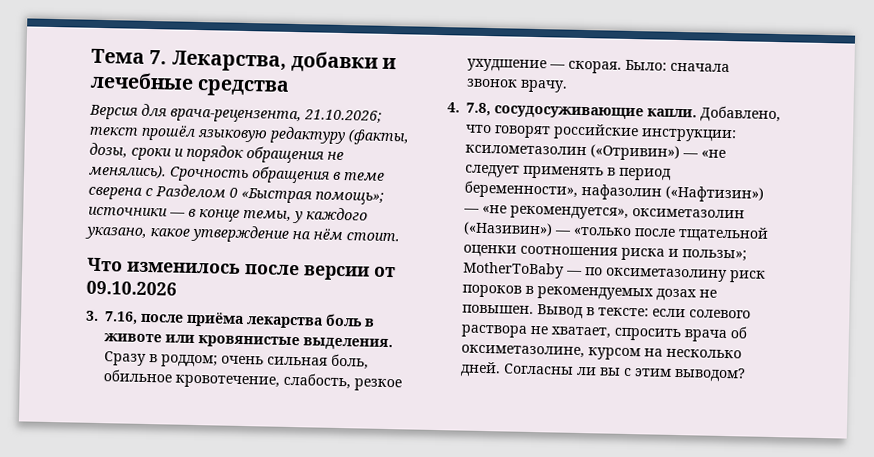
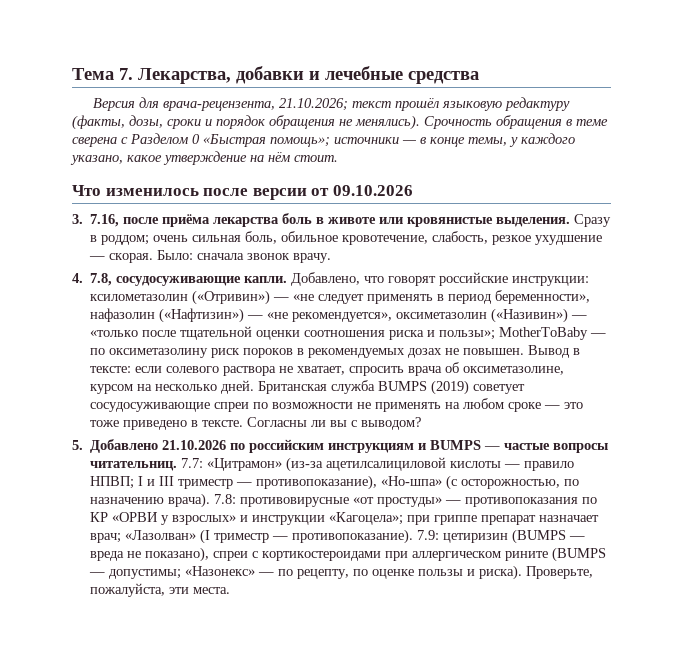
(501, 369) none -> [258,380,526,395] [90,398,584,412] [90,420,244,430] Британская служба BUMPS (2019) советует сосудосуживающие спреи по возможности не применять на любом сроке — это тоже приведено в тексте.
[634,368,672,377] этим -> (358, 423) none
(746, 374) none -> [72,439,609,453] [90,457,575,472] [90,475,580,490] [90,493,598,508] [90,512,600,525] [90,529,586,544] [90,547,607,562] [89,565,594,580] [90,583,231,597] // 5. Добавлено 21.10.2026 по российским инструкциям и BUMPS — частые вопросы читательниц. 7.7: «Цитрамон» (из-за ацетилсалициловой кислоты — правило НПВП; I и III триместр — противопоказание), «Но-шпа» (с осторожностью, по назначению врача). 7.8: противовирусные «от простуды» — противопоказания по КР «ОРВИ у взрослых» и инструкции «Кагоцела»; при гриппе препарат назначает врач; «Лазолван» (I триместр — противопоказание). 7.9: цетиризин (BUMPS — вреда не показано), спреи с кортикостероидами при аллергическом рините (BUMPS — допустимы; «Назонекс» — по рецепту, по оценке пользы и риска). Проверьте, пожалуйста, эти места.

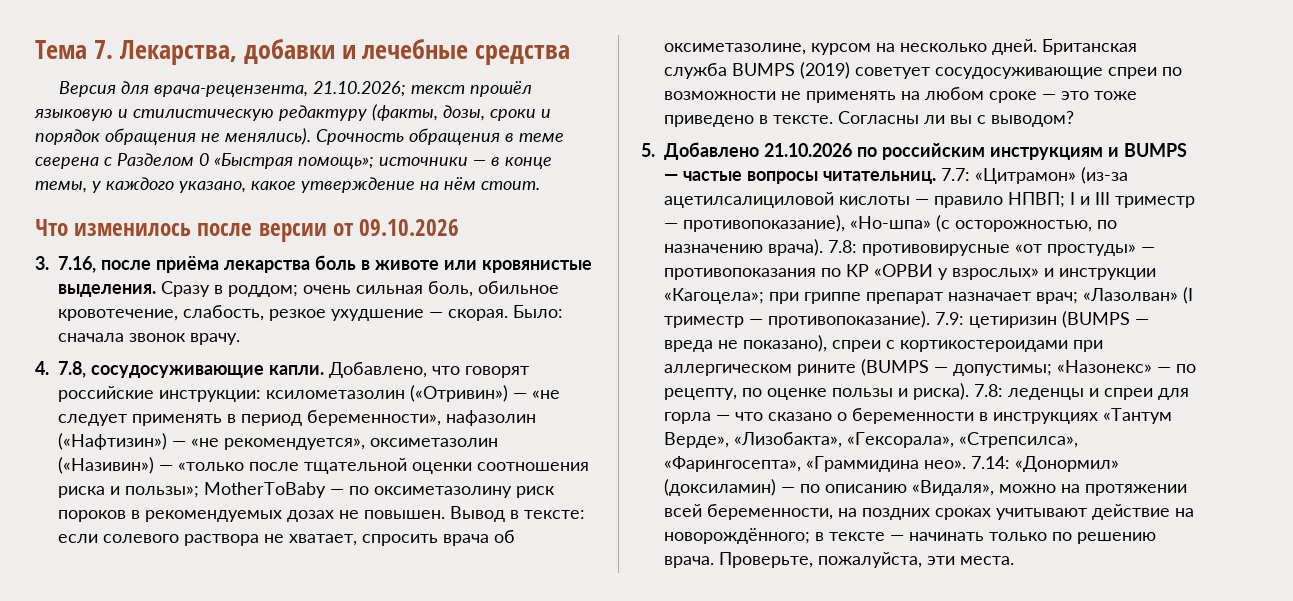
(502, 106) none -> [118,109,274,121] и стилистическую
(523, 572) none -> [974,384,1189,400] [664,408,1172,424] [664,432,1078,448] [664,456,1119,472] [664,479,1187,496] [664,504,1194,520] [664,528,1156,544] [664,556,714,568] 7.8: леденцы и спреи для горла — что сказано о беременности в инструкциях «Тантум Верде», «Лизобакта», «Гексорала», «Стрепсилса», «Фарингосепта», «Граммидина нео». 7.14: «Донормил» (доксиламин) — по описанию «Видаля», можно на протяжении всей беременности, на поздних сроках учитывают действие на новорождённого; в тексте — начинать только по решению врача.

